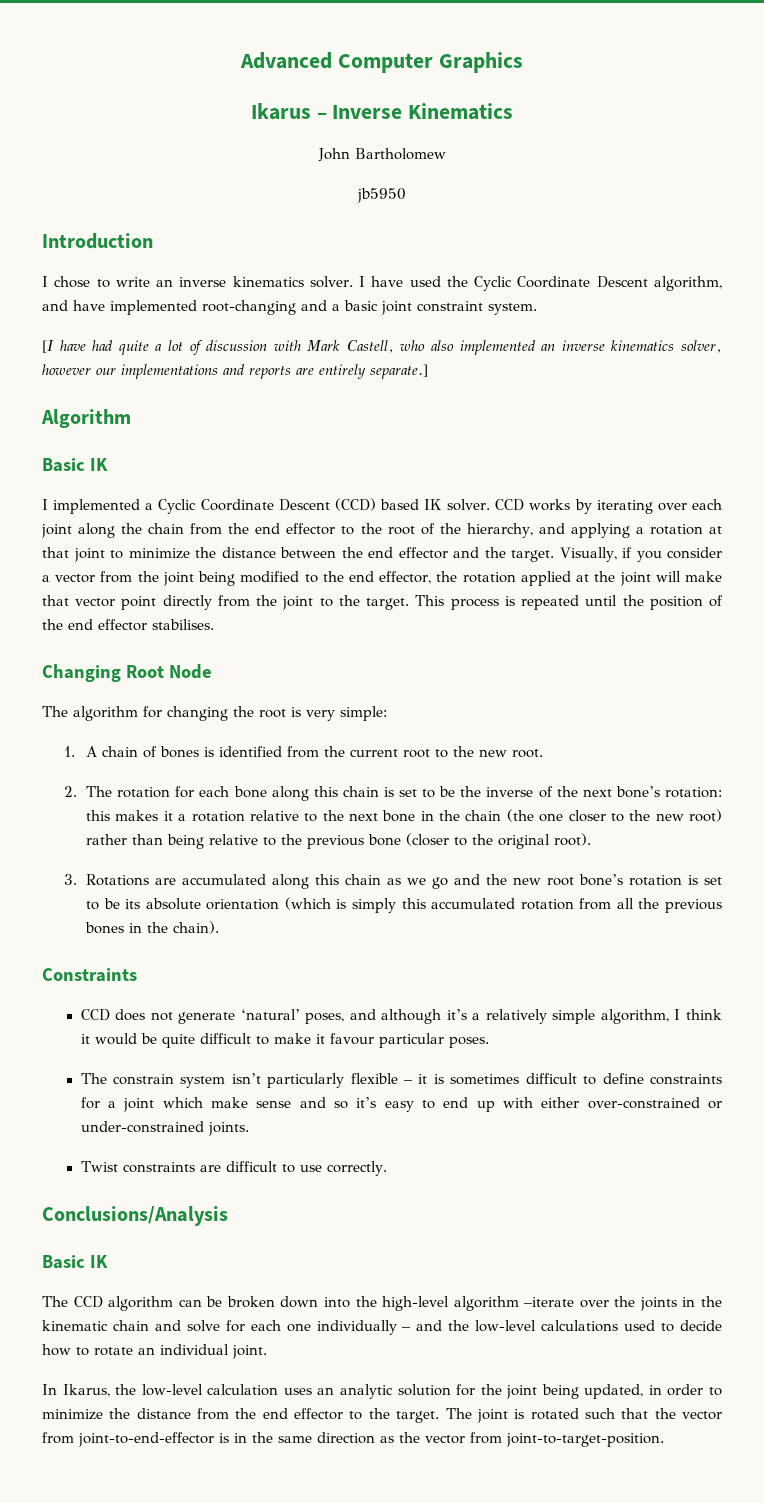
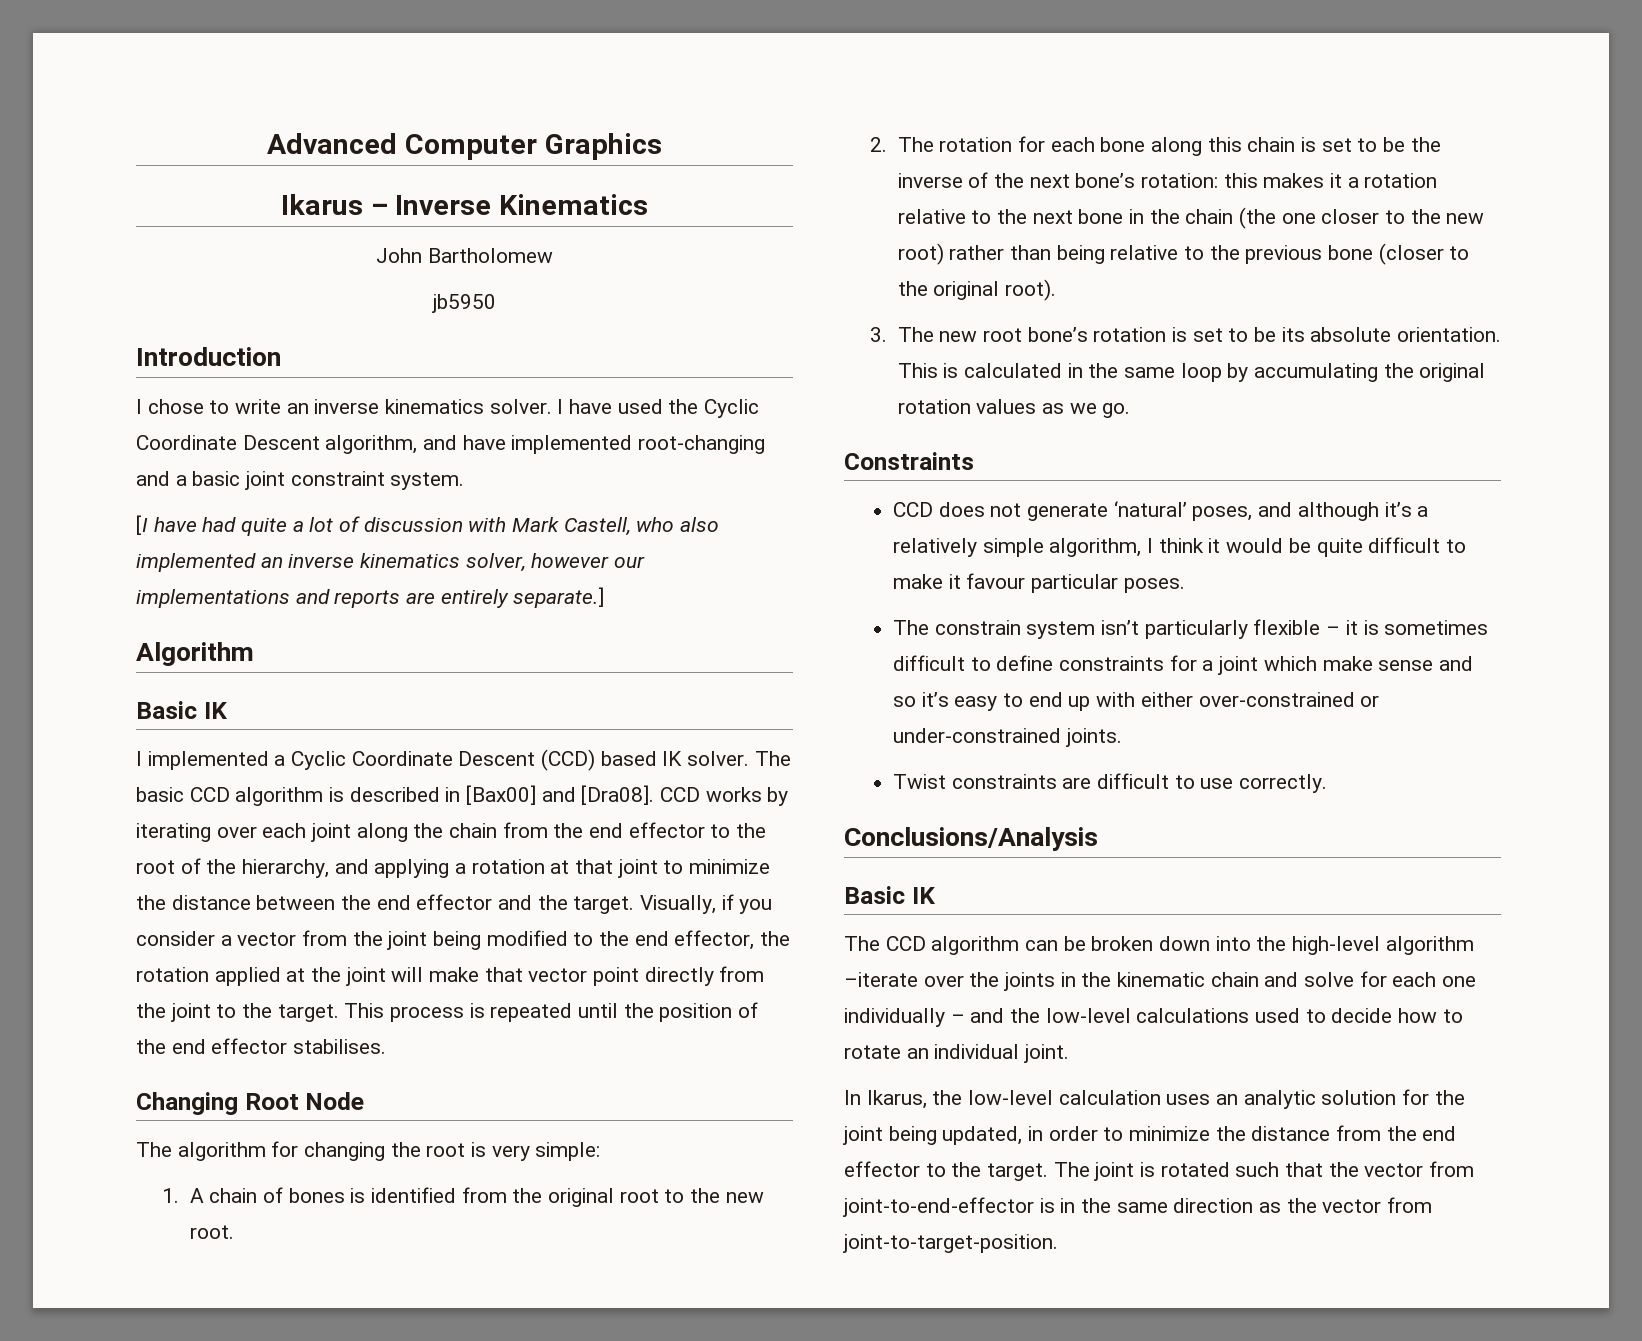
(491, 505) none -> [754,751,791,766] [136,785,655,806] The basic CCD algorithm is described in [Bax00] and [Dra08].
[350,749,399,757] current -> [547,1188,614,1207] original
[86,874,508,889] Rotations are accumulated along this chain as we go and the -> [897,327,934,342] The
[206,897,723,913] [85,921,220,934] orientation (which is simply this accumulated rotation from all the previous bones in the chain). -> [1396,327,1501,342] [897,363,1486,382] [897,399,1131,418] orientation. This is calculated in the same loop by accumulating the original rotation values as we go.

